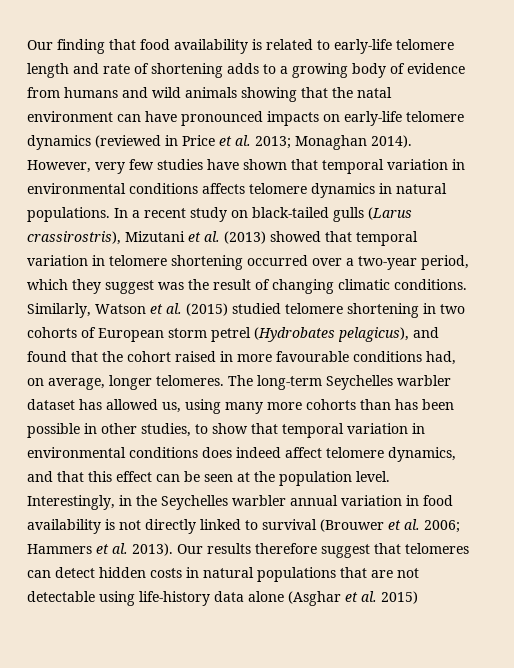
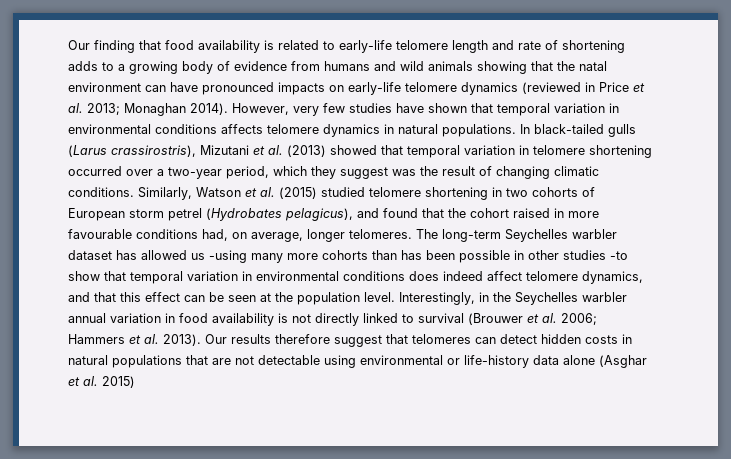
[132,207,248,222] a recent study on -> (530, 129) none
[162,399,221,414] us, using -> [191,250,247,263] us -using
[141,423,208,437] studies, to -> [563,250,628,260] studies -to
(135, 598) none -> [360,355,460,365] environmental or

